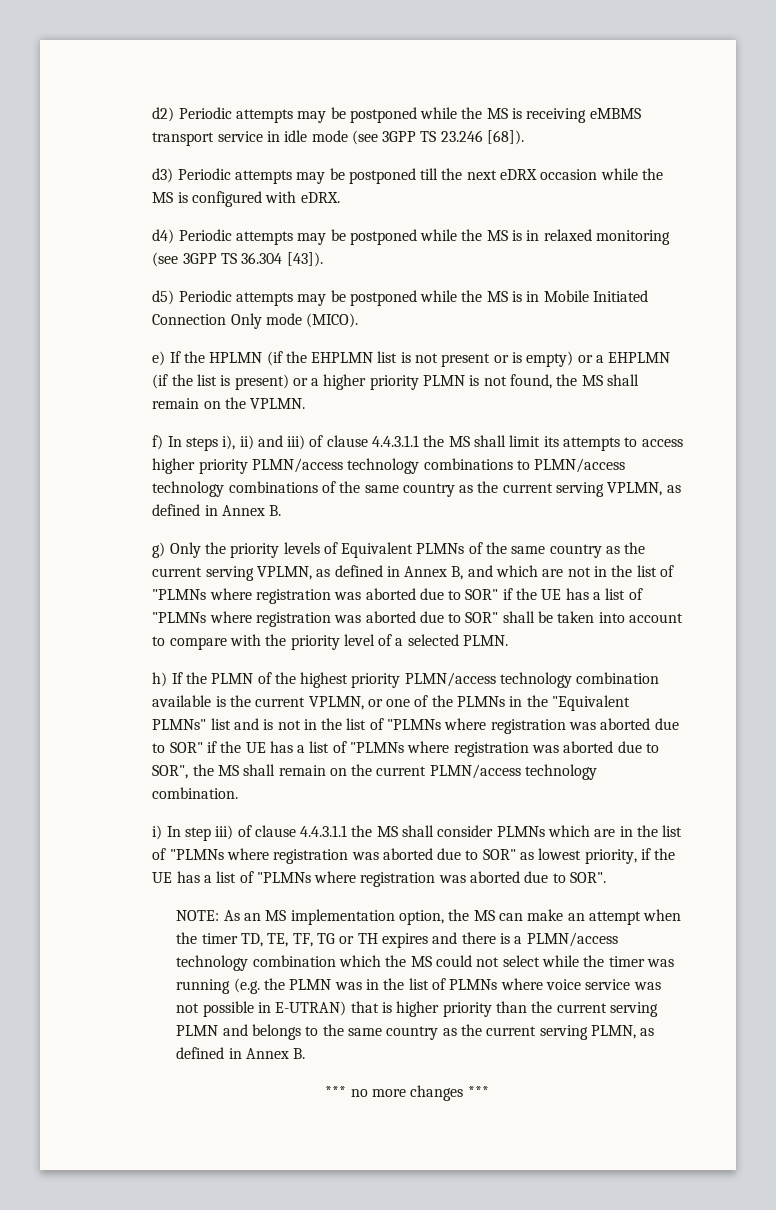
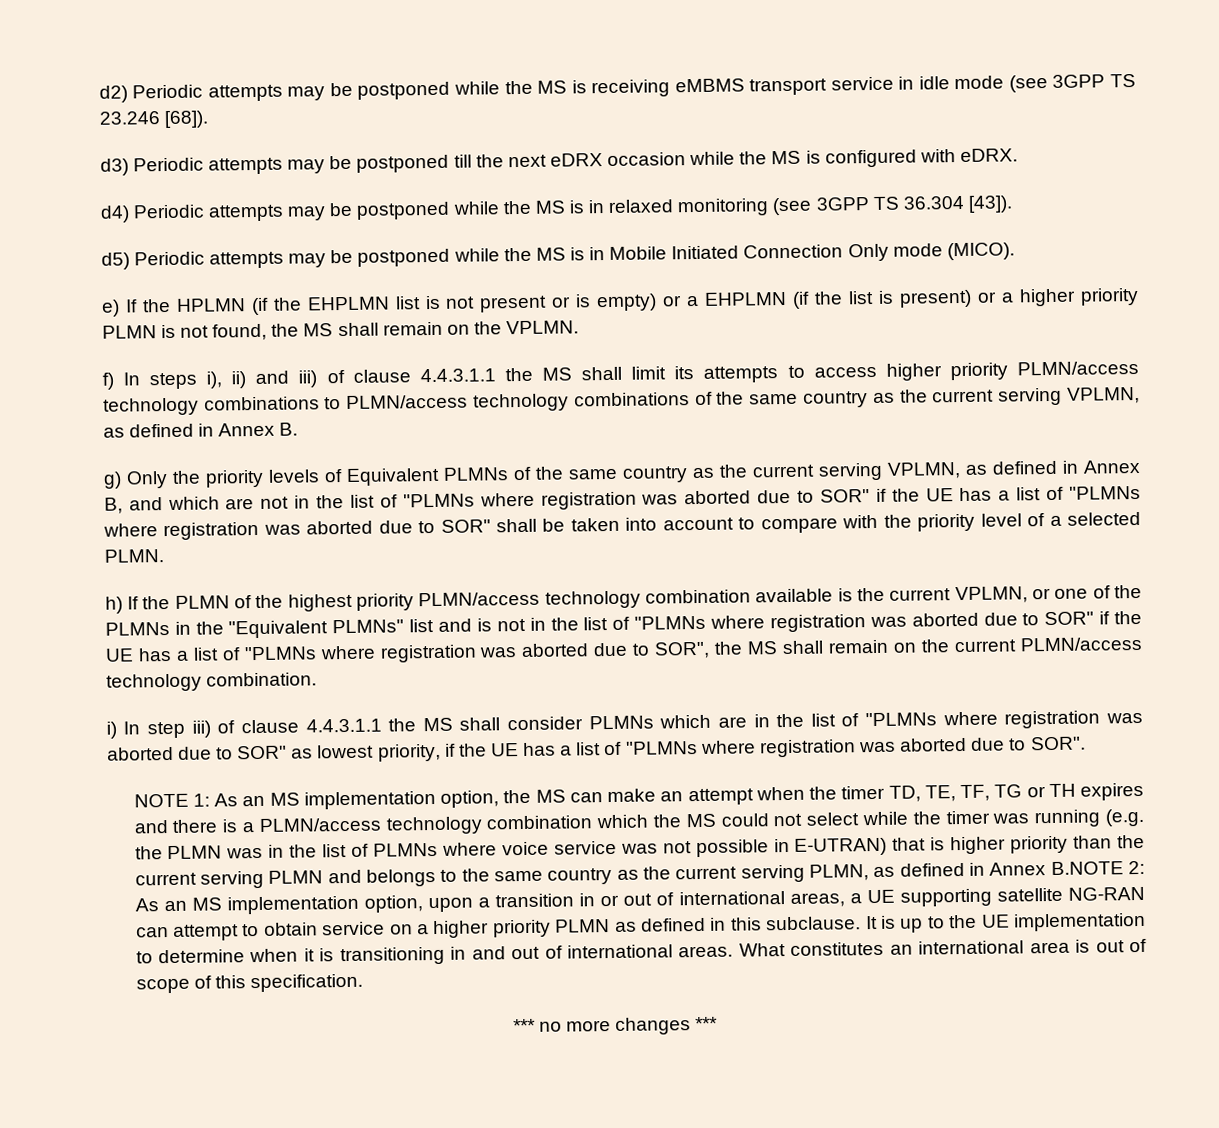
[176,910,220,921] NOTE: -> [133,793,210,808] NOTE 1:
[293,1048,306,1059] B. -> [1050,860,1145,876] [134,886,1145,915] [135,912,1146,941] [135,938,1147,966] [135,973,363,994] B.NOTE 2: As an MS implementation option, upon a transition in or out of international areas, a UE supporting satellite NG-RAN can attempt to obtain service on a higher priority PLMN as defined in this subclause. It is up to the UE implementation to determine when it is transitioning in and out of international areas. What constitutes an international area is out of scope of this specification.

